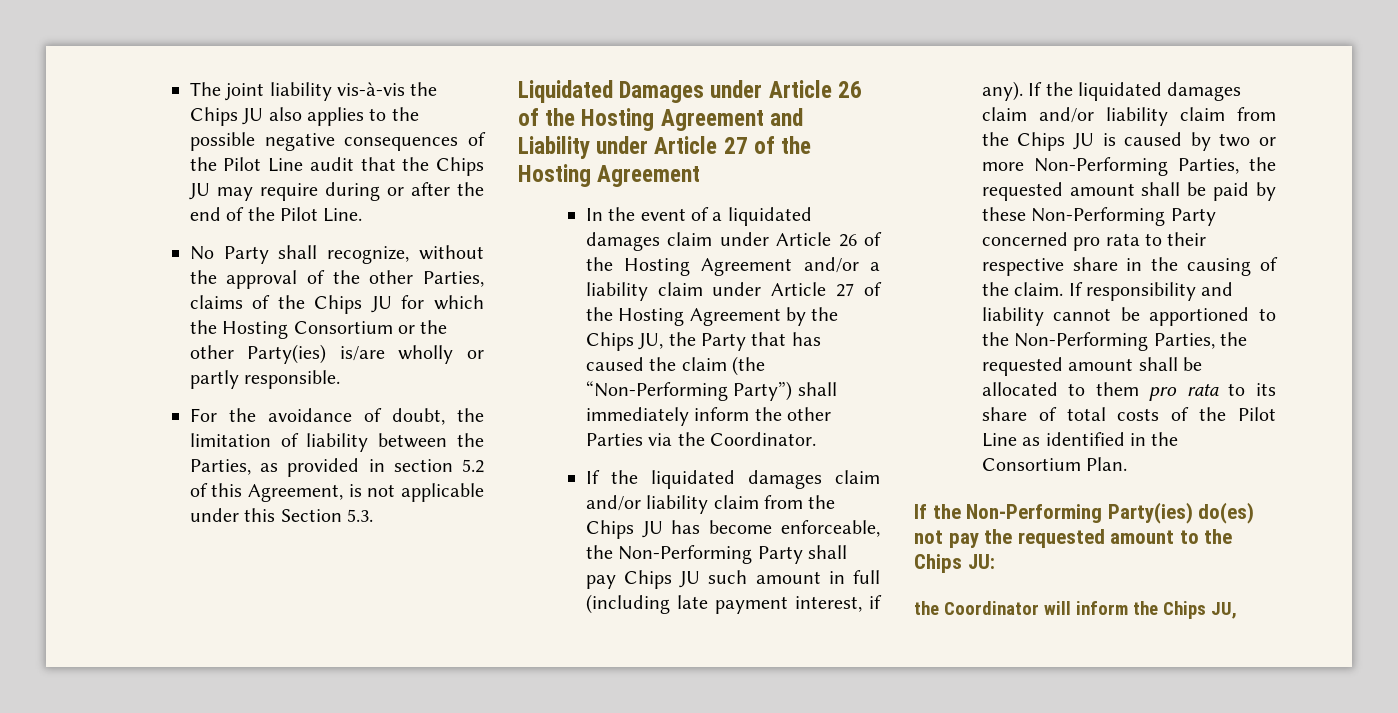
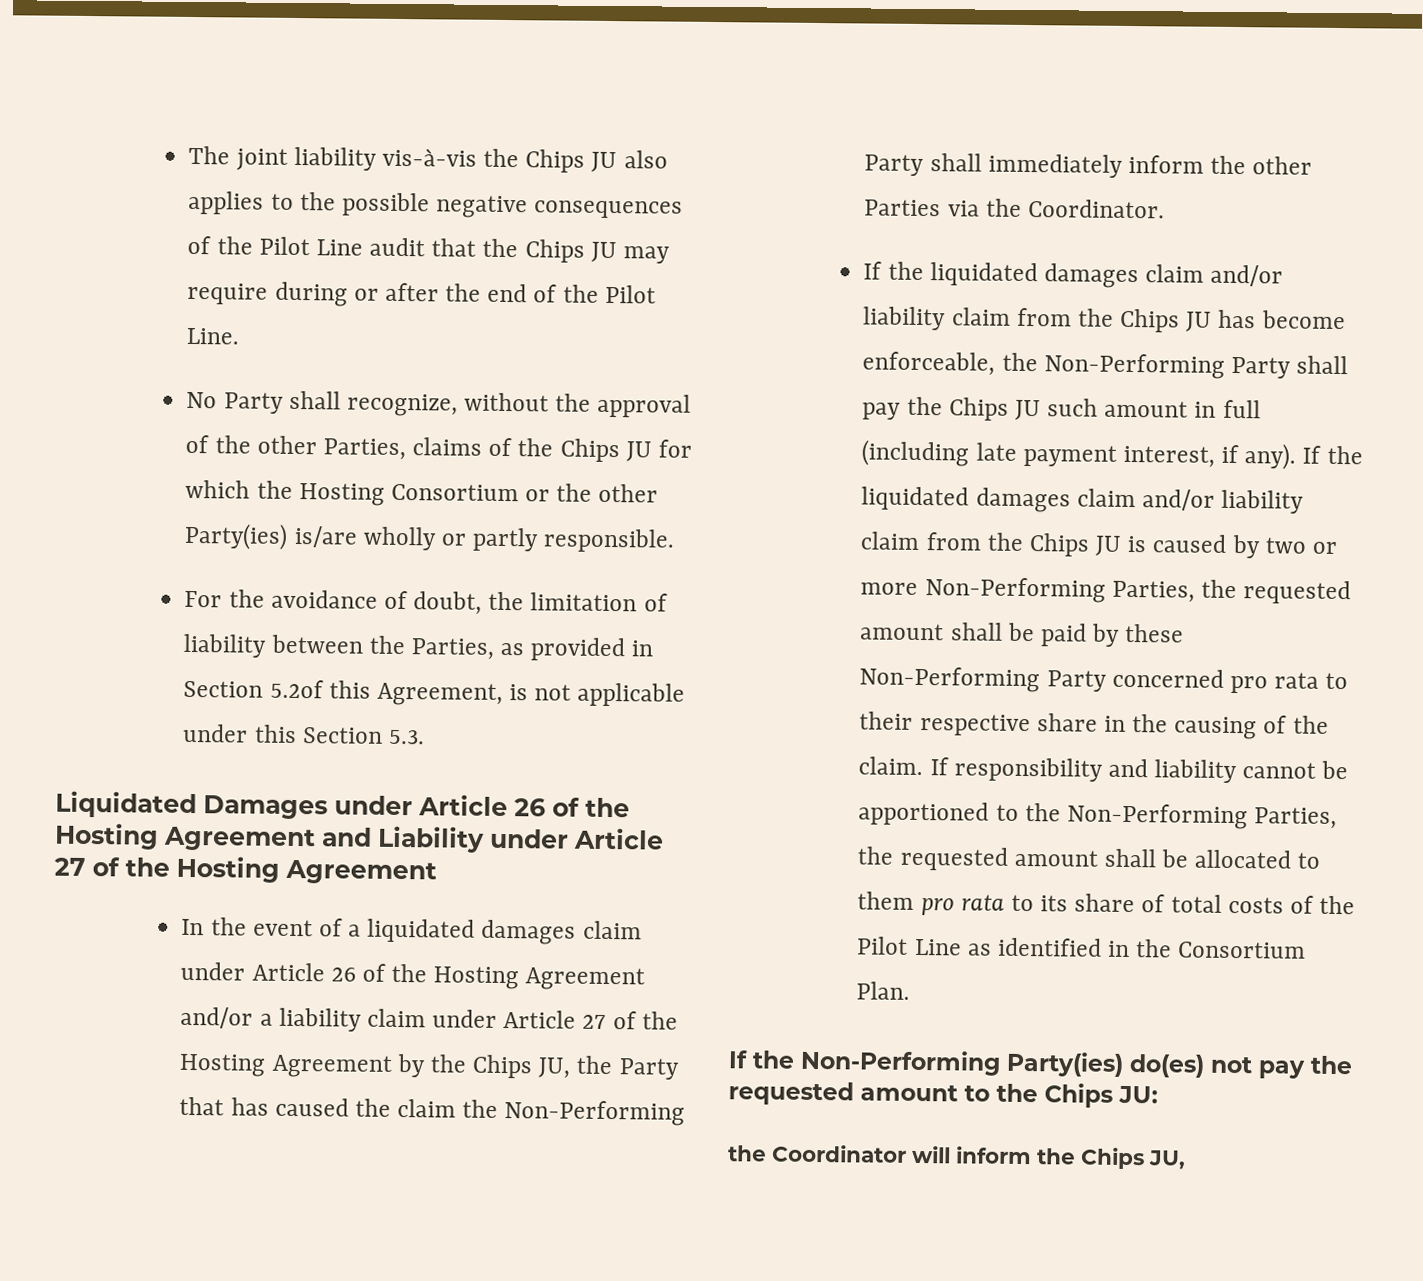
[393,459,484,473] [189,483,208,497] section 5.2 of -> [183,679,324,699] Section 5.2of
[731,356,765,376] [585,381,793,401] (the “Non-Performing Party”) -> [462,1099,686,1126] [864,154,925,177] the Non-Performing Party
(616, 582) none -> [906,396,943,416] the

